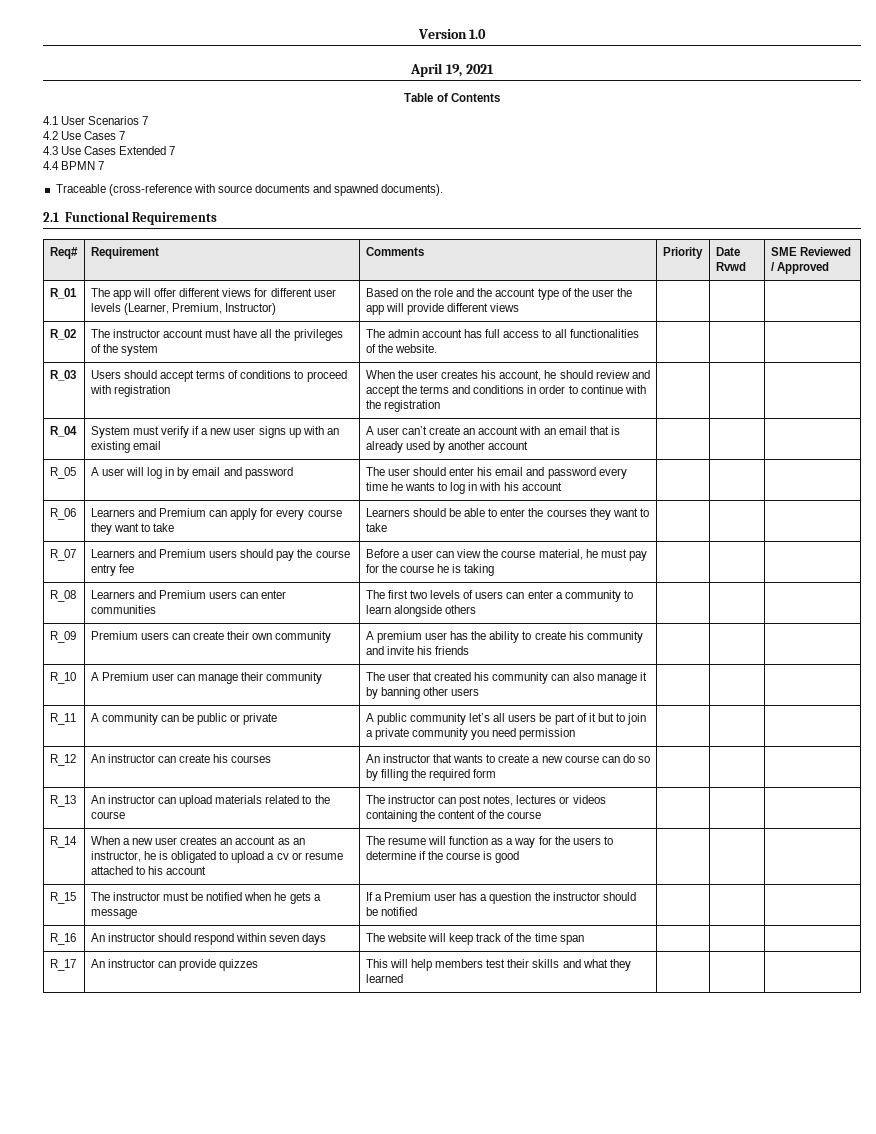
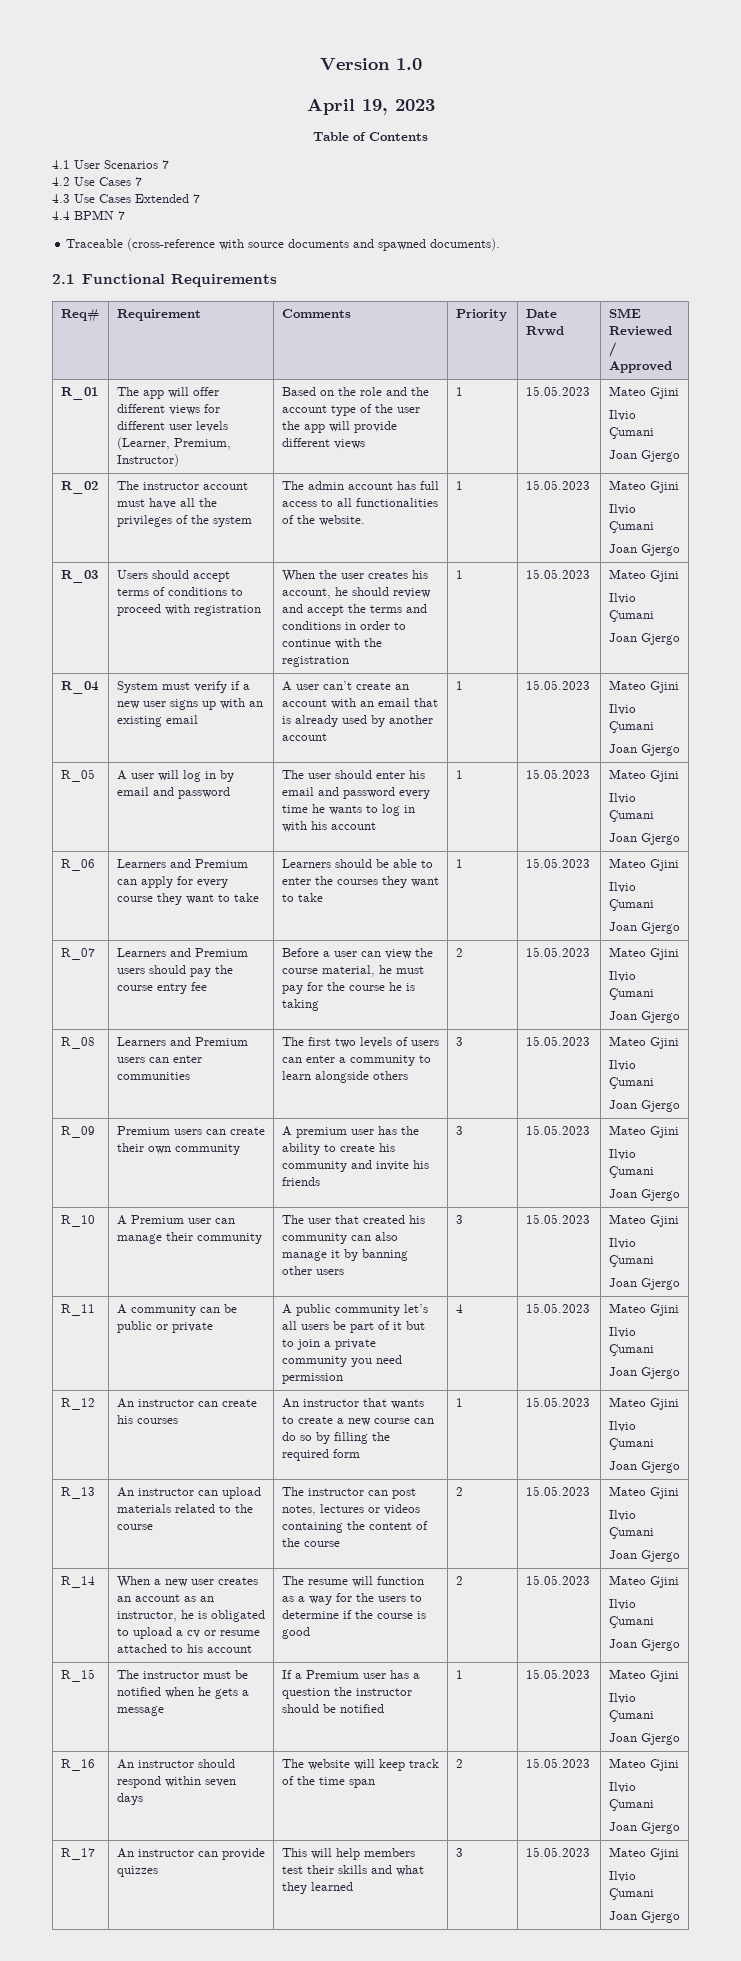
[465,64,494,74] 2021 -> [394,99,435,111] 2023
(520, 307) | | -> [455,387,463,396] [525,386,590,396] [608,386,679,399] [608,410,636,421] [608,427,654,439] [608,450,680,462] 1 | 15.05.2023 | Mateo Gjini // Ilvio Çumani // Joan Gjergo
(438, 348) | | -> [455,481,463,490] [525,480,590,490] [608,480,679,493] [608,504,636,515] [608,521,654,533] [608,544,680,556] 1 | 15.05.2023 | Mateo Gjini // Ilvio Çumani // Joan Gjergo
(440, 406) | | -> [455,570,463,579] [525,569,590,579] [608,569,679,582] [608,593,636,604] [608,610,654,622] [608,633,680,645] 1 | 15.05.2023 | Mateo Gjini // Ilvio Çumani // Joan Gjergo
(529, 445) | | -> [455,681,463,690] [525,680,590,690] [608,680,679,693] [608,704,636,715] [608,721,654,733] [608,744,680,756] 1 | 15.05.2023 | Mateo Gjini // Ilvio Çumani // Joan Gjergo
(562, 486) | | -> [455,770,463,779] [525,769,590,779] [608,769,679,782] [608,793,636,804] [608,810,654,822] [608,833,680,845] 1 | 15.05.2023 | Mateo Gjini // Ilvio Çumani // Joan Gjergo
(387, 527) | | -> [455,859,463,868] [525,858,590,868] [608,858,679,871] [608,882,636,893] [608,899,654,911] [608,922,680,934] 1 | 15.05.2023 | Mateo Gjini // Ilvio Çumani // Joan Gjergo
(495, 570) | | -> [455,948,463,957] [525,947,590,957] [608,947,679,960] [608,971,636,982] [608,988,654,1000] [608,1011,680,1023] 2 | 15.05.2023 | Mateo Gjini // Ilvio Çumani // Joan Gjergo
(477, 609) | | -> [455,1037,463,1046] [525,1036,590,1046] [608,1036,679,1049] [608,1060,636,1071] [608,1077,654,1089] [608,1100,680,1112] 3 | 15.05.2023 | Mateo Gjini // Ilvio Çumani // Joan Gjergo
(470, 650) | | -> [455,1126,463,1135] [525,1125,590,1135] [608,1125,679,1138] [608,1149,636,1160] [608,1166,654,1178] [608,1189,680,1201] 3 | 15.05.2023 | Mateo Gjini // Ilvio Çumani // Joan Gjergo
(480, 692) | | -> [455,1215,463,1224] [525,1214,590,1224] [608,1214,679,1227] [608,1238,636,1249] [608,1255,654,1267] [608,1278,680,1290] 3 | 15.05.2023 | Mateo Gjini // Ilvio Çumani // Joan Gjergo
(576, 734) | | -> [455,1304,463,1313] [525,1303,590,1313] [608,1303,679,1316] [608,1327,636,1338] [608,1344,654,1356] [608,1367,680,1379] 4 | 15.05.2023 | Mateo Gjini // Ilvio Çumani // Joan Gjergo
(497, 773) | | -> [455,1398,463,1407] [525,1397,590,1407] [608,1397,679,1410] [608,1421,636,1432] [608,1438,654,1450] [608,1461,680,1473] 1 | 15.05.2023 | Mateo Gjini // Ilvio Çumani // Joan Gjergo
(542, 815) | | -> [455,1487,463,1496] [525,1486,590,1496] [608,1486,679,1499] [608,1510,636,1521] [608,1527,654,1539] [608,1550,680,1562] 2 | 15.05.2023 | Mateo Gjini // Ilvio Çumani // Joan Gjergo
(520, 857) | | -> [455,1576,463,1585] [525,1575,590,1585] [608,1575,679,1588] [608,1599,636,1610] [608,1616,654,1628] [608,1639,680,1651] 2 | 15.05.2023 | Mateo Gjini // Ilvio Çumani // Joan Gjergo
(417, 911) | | -> [455,1670,463,1679] [525,1669,590,1679] [608,1669,679,1682] [608,1693,636,1704] [608,1710,654,1722] [608,1733,680,1745] 1 | 15.05.2023 | Mateo Gjini // Ilvio Çumani // Joan Gjergo
(584, 940) | | -> [455,1759,463,1768] [525,1758,590,1768] [608,1758,679,1771] [608,1782,636,1793] [608,1799,654,1811] [608,1822,680,1834] 2 | 15.05.2023 | Mateo Gjini // Ilvio Çumani // Joan Gjergo
(403, 978) | | -> [455,1848,463,1857] [525,1847,590,1857] [608,1847,679,1860] [608,1871,636,1882] [608,1888,654,1900] [608,1911,680,1923] 3 | 15.05.2023 | Mateo Gjini // Ilvio Çumani // Joan Gjergo

